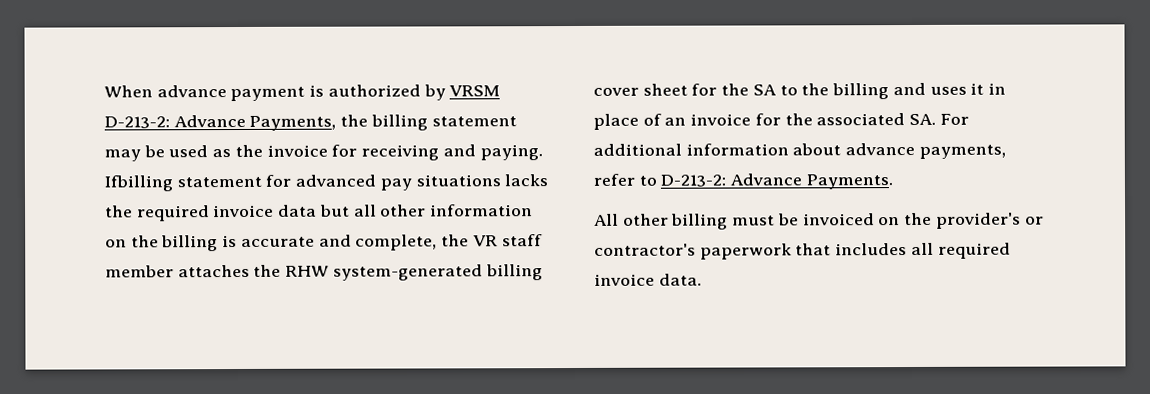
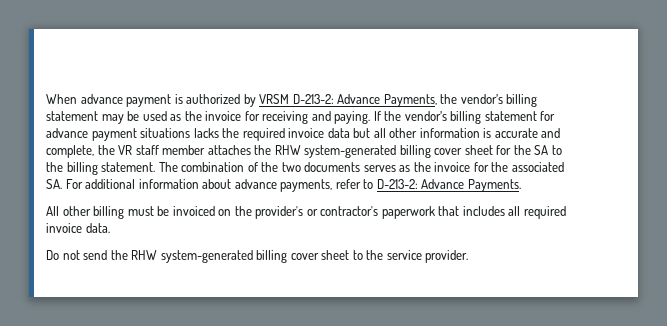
(369, 120) none -> [460,94,503,104] vendor’s
[104,174,412,192] Ifbilling statement for advanced pay -> [373,111,556,124] [46,128,137,141] If the vendor’s billing statement for advance payment
[105,235,219,252] on the billing -> (480, 133) none
[892,82,1006,96] [593,113,687,130] and uses it in place of an -> [101,162,431,172] statement. The combination of the two documents serves as the
(702, 279) none -> [46,250,469,263] // Do not send the RHW system-generated billing cover sheet to the service provider.

